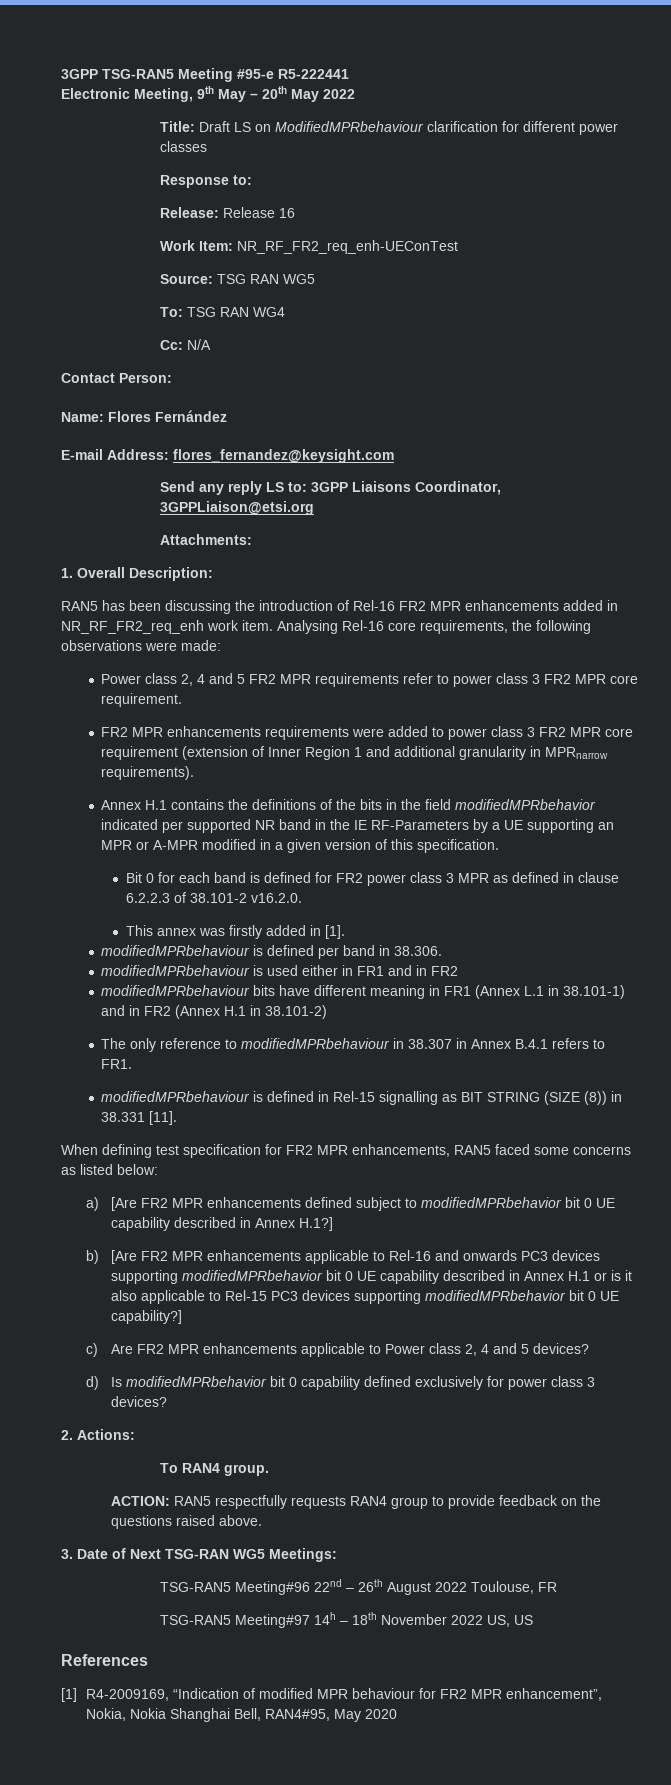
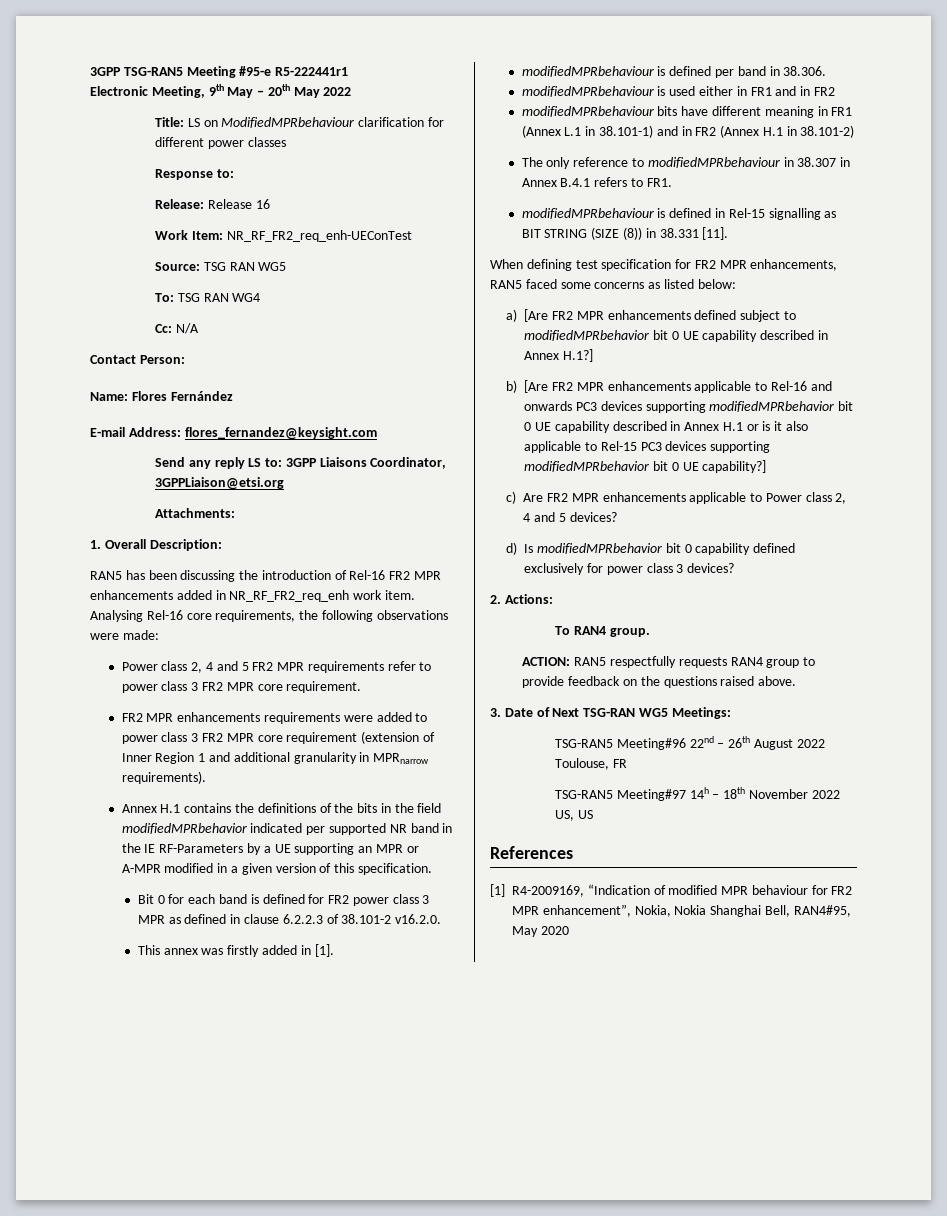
[278,69,349,79] R5-222441 -> [275,67,349,76] R5-222441r1
[199,121,231,132] Draft -> (184, 122) none

